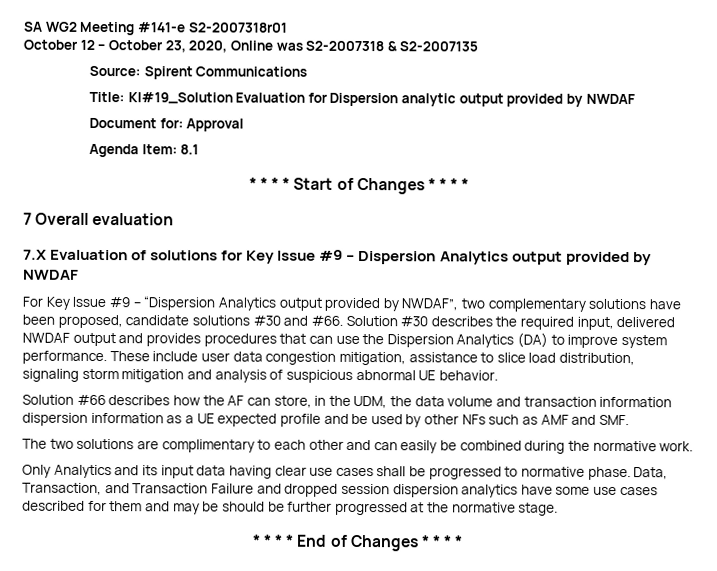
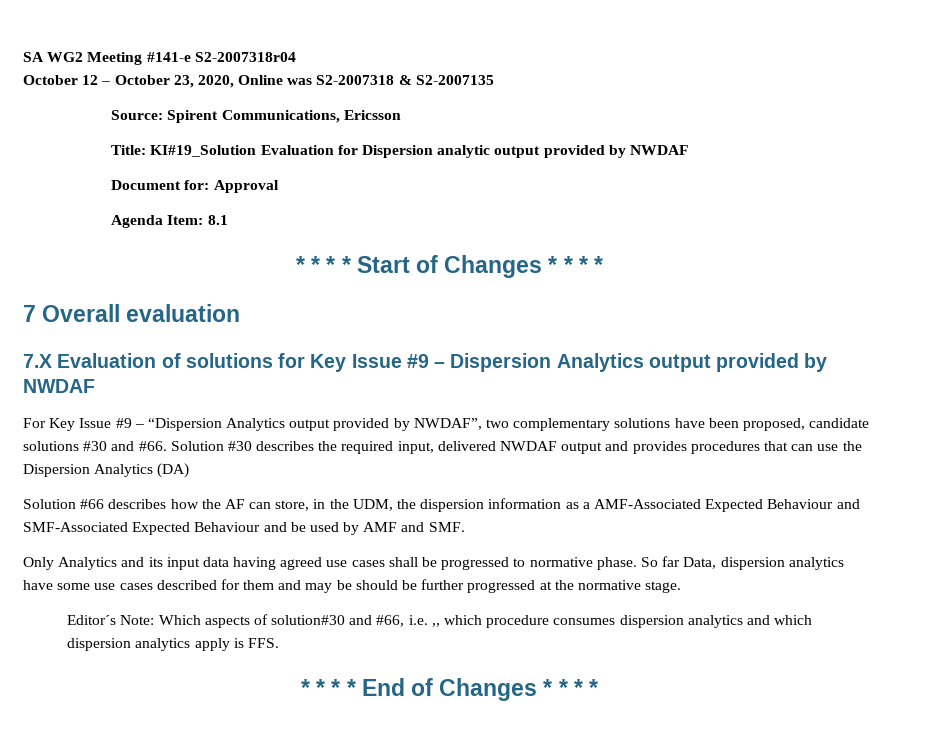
[187,22,288,33] S2-2007318r01 -> [194,52,296,62] S2-2007318r04
[195,66,308,77] Communications -> [221,110,401,123] Communications, Ericsson
[550,334,668,349] [22,350,636,366] [22,368,498,383] to improve system performance. These include user data congestion mitigation, assistance to slice load distribution, signaling storm mitigation and analysis of suspicious abnormal UE behavior. -> (190, 470) none
[414,396,673,408] [22,412,629,428] [22,438,694,454] data volume and transaction information dispersion information as a UE expected profile and be used by other NFs such as AMF and SMF. // The two solutions are complimentary to each other and can easily be combined during the normative work. -> [420,498,860,512] [23,522,465,535] dispersion information as a AMF-Associated Expected Behaviour and SMF-Associated Expected Behaviour and be used by AMF and SMF.
[274,465,307,476] clear -> [280,557,323,570] agreed
[633,467,669,480] [22,482,390,497] Data, Transaction, and Transaction Failure and dropped session -> [640,556,717,569] So far Data,
(559, 509) none -> [67,614,813,628] [67,638,279,651] // Editor´s Note: Which aspects of solution#30 and #66, i.e. ,, which procedure consumes dispersion analytics and which dispersion analytics apply is FFS.

